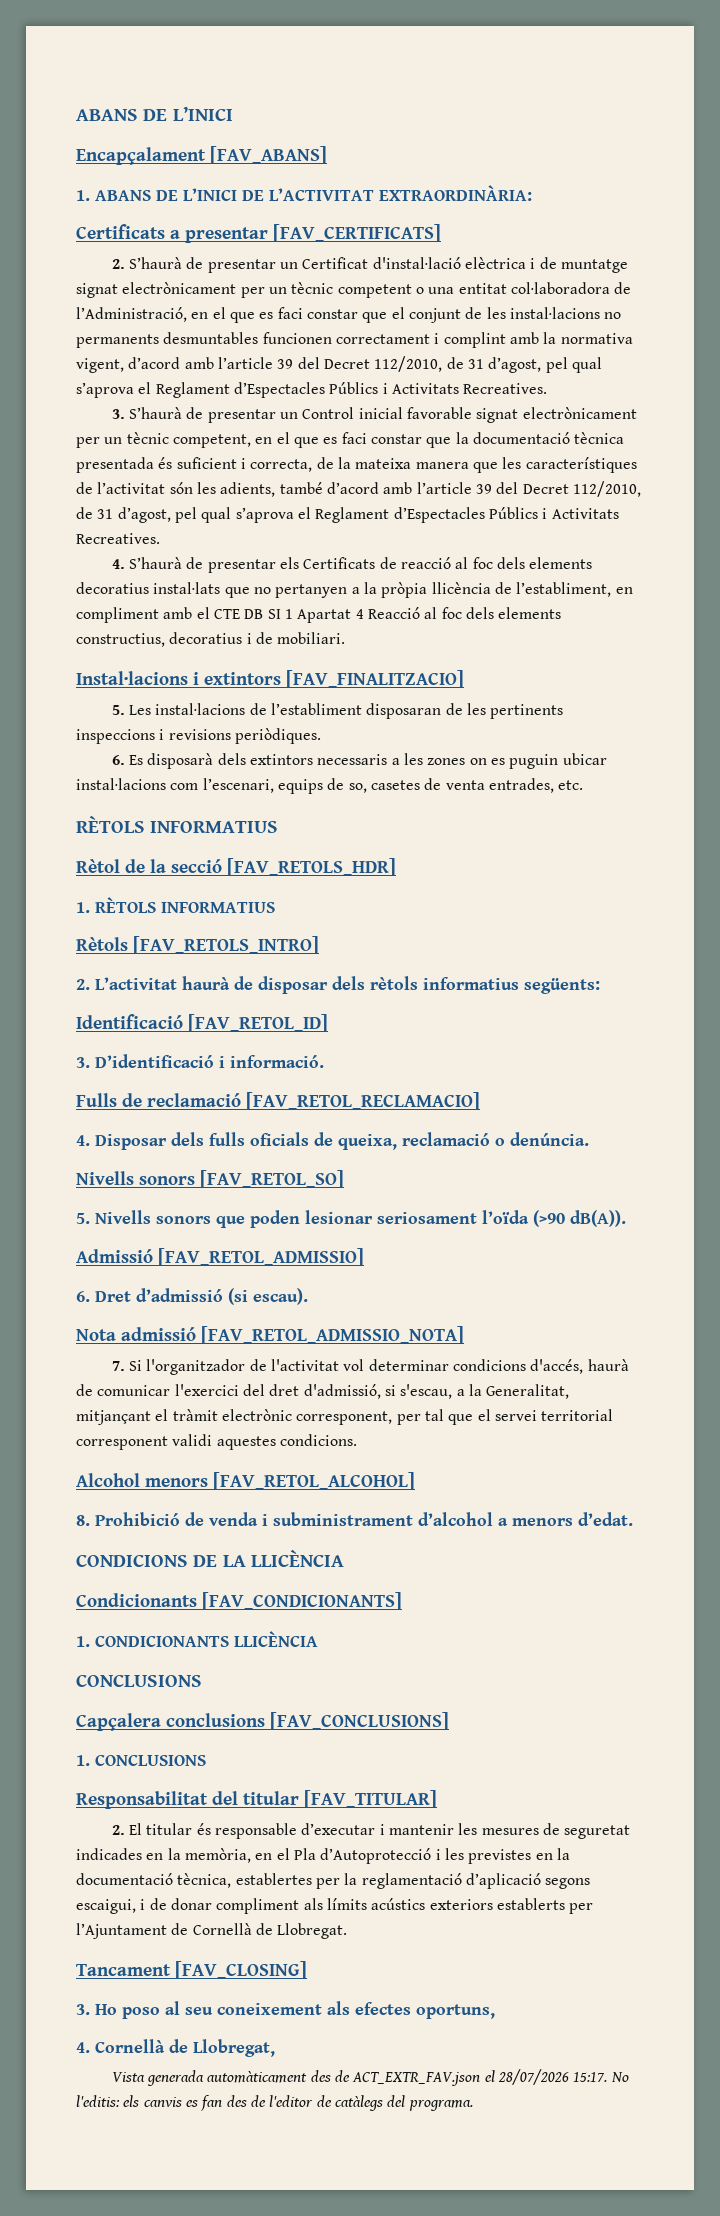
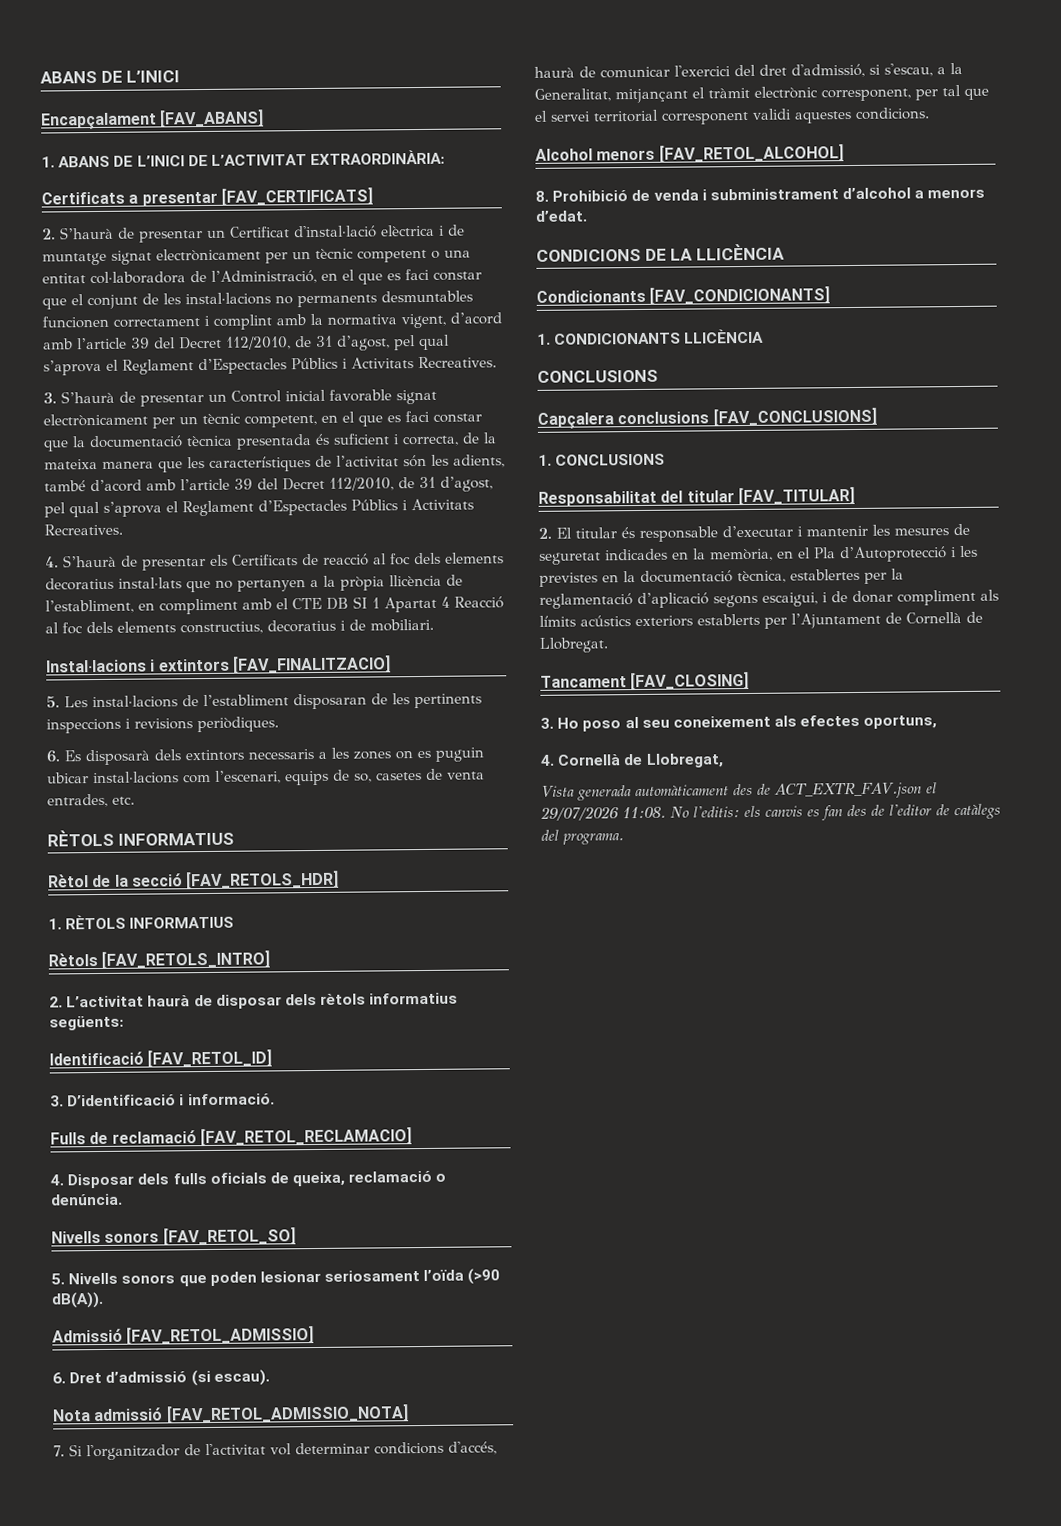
[497,2069,608,2085] 28/07/2026 15:17. -> [540,806,666,821] 29/07/2026 11:08.

